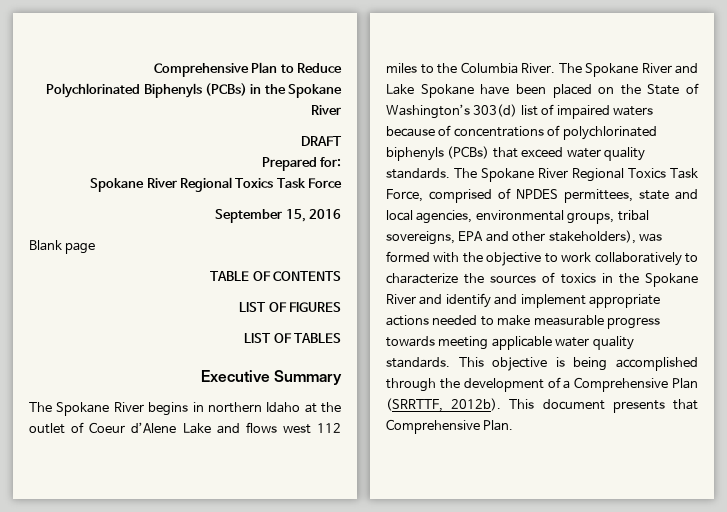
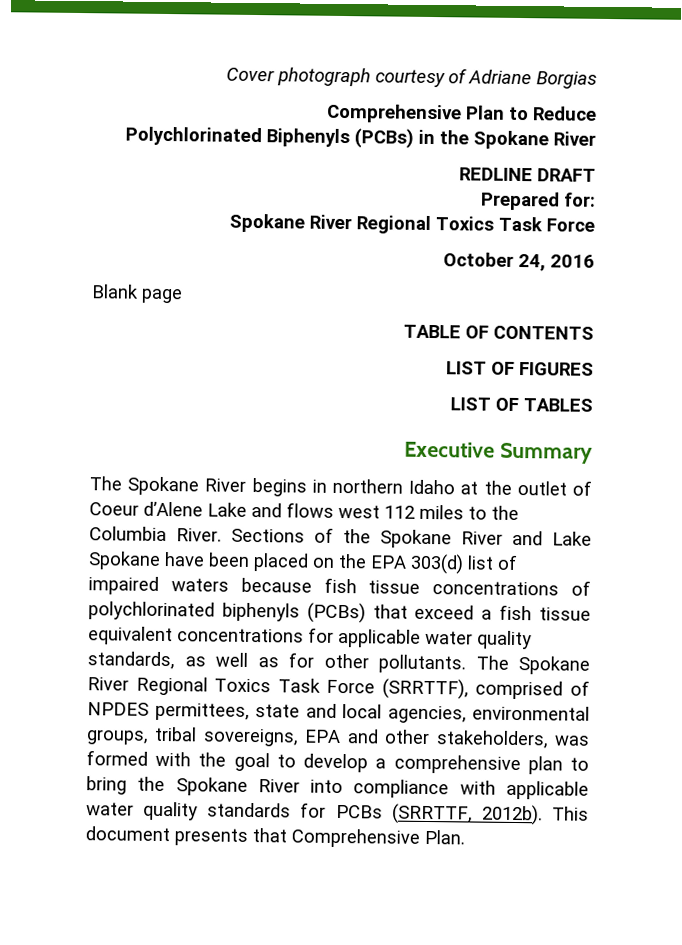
(153, 70) none -> [226,67,597,89] Cover photograph courtesy of Adriane Borgias //
(341, 110) none -> [459,167,533,182] REDLINE
[215,209,306,223] September 15, -> [443,252,546,272] October 24,
[558,63,582,73] The -> [231,527,371,544] Sections of the
[647,83,699,95] [386,104,470,119] State of Washington’s -> [370,555,407,569] EPA
[438,125,452,136] of -> [323,577,421,594] fish tissue
[566,147,645,161] [386,168,450,179] water quality standards. -> [481,604,591,621] [88,626,532,650] [87,651,466,674] a fish tissue equivalent concentrations for applicable water quality standards, as well as for other pollutants.
[386,189,423,202] Force, -> [326,678,469,700] Force (SRRTTF),
[548,230,636,244] stakeholders), -> [435,730,549,749] stakeholders,
[486,252,698,266] [386,272,698,287] [386,293,660,308] [386,315,660,329] [386,336,634,350] [386,357,698,371] [386,377,698,392] objective to work collaboratively to characterize the sources of toxics in the Spokane River and identify and implement appropriate actions needed to make measurable progress towards meeting applicable water quality standards. This objective is being accomplished through the development of a Comprehensive Plan -> [233,752,589,775] [86,776,589,800] [86,801,383,821] goal to develop a comprehensive plan to bring the Spokane River into compliance with applicable water quality standards for PCBs

